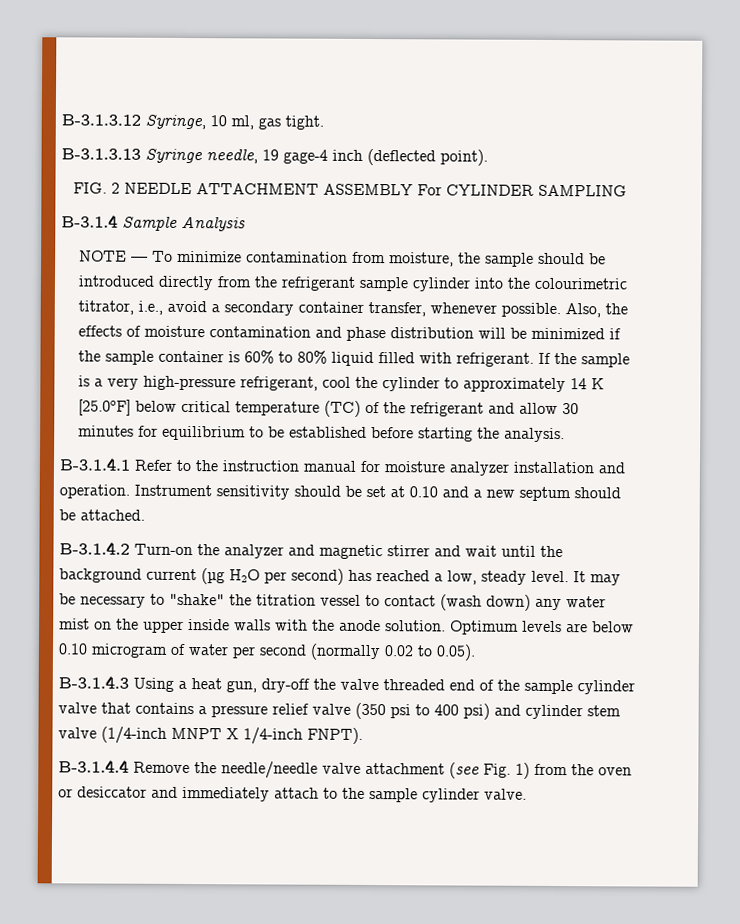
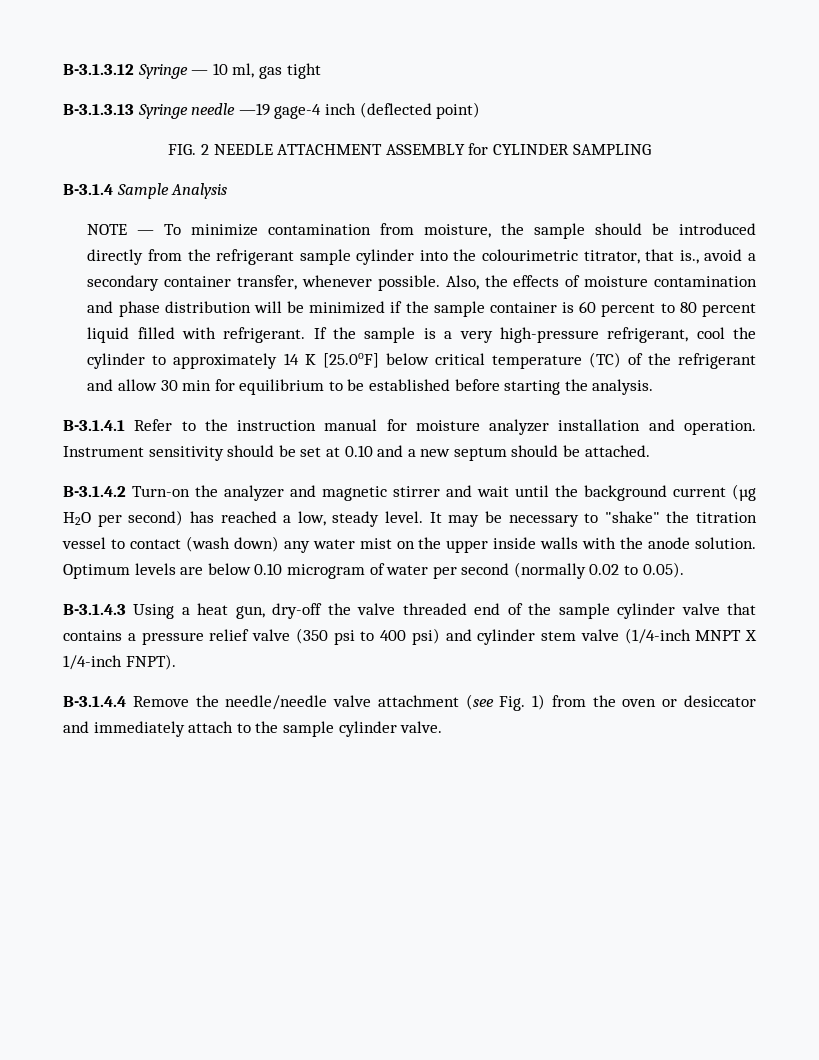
[145,114,206,130] Syringe, -> [137,64,209,79] Syringe —
[285,115,324,130] tight. -> [286,63,321,79] tight
[206,149,279,164] needle, 19 -> [191,103,270,116] needle —19
[440,149,488,166] point). -> [436,102,481,119] point)
[416,184,442,196] For -> [468,143,489,155] for
[137,300,163,315] i.e., -> [645,249,699,264] that is.,
[243,350,327,364] 60% to 80% -> [579,301,756,317] 60 percent to 80 percent
[77,425,134,437] minutes -> [182,380,212,391] min

